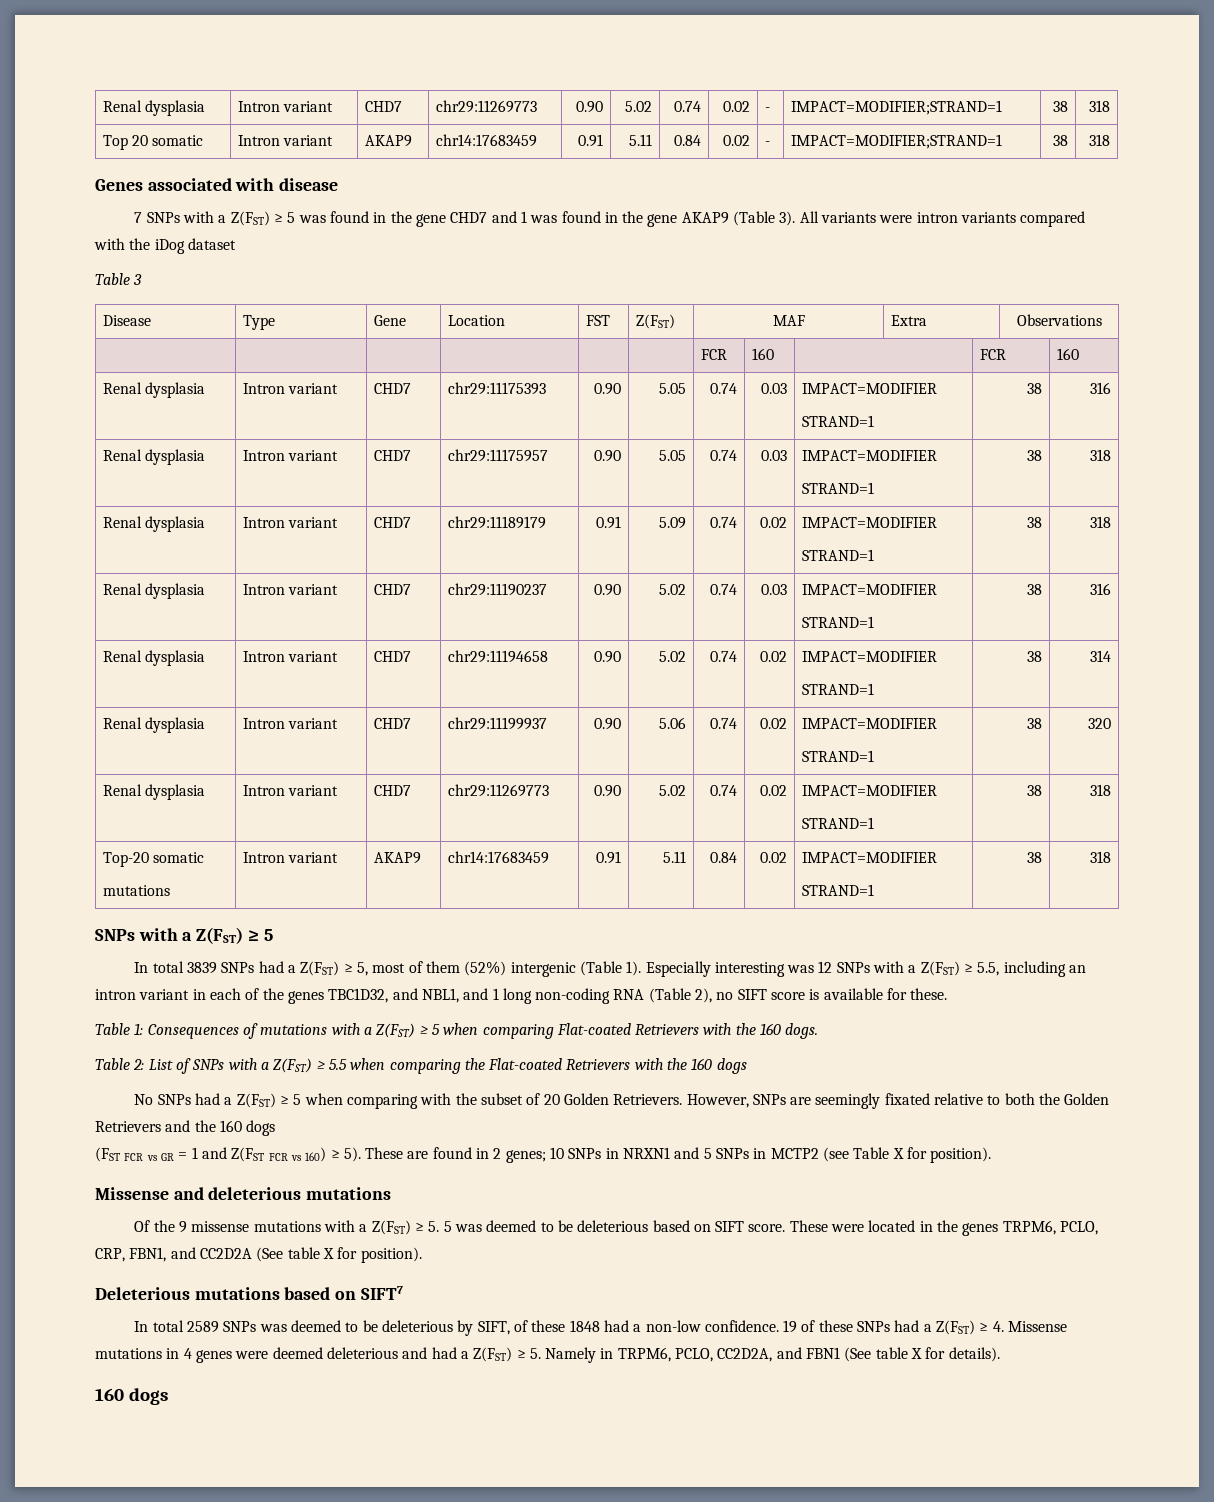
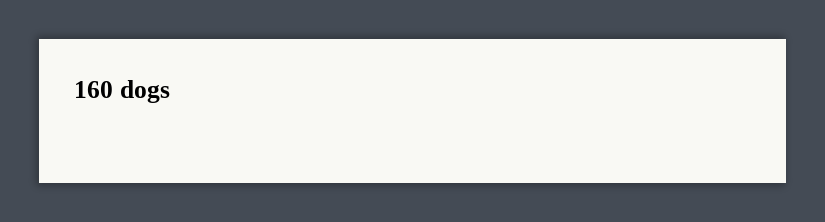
[102,100,205,116] [237,101,333,112] [364,101,402,112] [435,100,537,113] [576,101,604,113] [625,101,653,112] [674,101,702,112] [723,101,751,112] [764,107,770,112] [790,100,1002,115] [1053,101,1069,112] [1089,100,1111,112] [102,135,204,150] [237,135,333,146] [364,135,412,147] [435,134,537,147] [578,134,604,147] [629,134,653,146] [674,135,702,146] [723,135,751,146] [764,141,770,146] [790,134,1002,149] [1053,135,1069,146] [1089,134,1111,146] [95,178,339,191] [134,211,1086,227] [94,238,236,254] [95,273,143,285] [102,315,151,326] [242,315,275,330] [373,315,406,326] [447,315,505,326] [585,315,610,326] [635,314,675,329] [772,315,805,326] [890,315,927,326] [1016,314,1102,326] [700,349,727,360] [751,348,774,360] [979,349,1006,360] [1056,348,1079,360] [102,382,205,398] [242,383,338,394] [373,383,411,394] [447,382,546,395] [594,383,622,395] [659,383,687,394] [710,383,738,394] [761,383,788,394] [801,383,937,394] [801,415,874,427] [1027,383,1043,394] [1090,382,1112,394] [102,449,205,465] [242,450,338,461] [373,450,411,461] [447,449,548,462] [594,450,622,462] [659,450,687,461] [710,450,738,461] [761,450,788,461] [801,450,937,461] [801,482,874,494] [1027,450,1043,461] [1090,449,1112,461] [102,516,205,532] [242,517,338,528] [373,517,411,528] [447,516,546,529] [596,516,622,529] [659,517,687,529] [710,517,738,528] [760,517,788,528] [801,517,937,528] [801,549,874,561] [1027,517,1043,528] [1090,516,1112,528] [102,583,205,599] [242,584,338,595] [373,584,411,595] [447,583,547,596] [594,584,622,596] [659,584,687,595] [710,584,738,595] [761,584,788,595] [801,584,937,595] [801,616,874,628] [1027,584,1043,595] [1090,583,1112,595] [102,650,205,666] [242,651,338,662] [373,651,411,662] [447,650,548,663] [594,651,622,663] [659,651,687,662] [710,651,738,662] [760,651,788,662] [801,651,937,662] [801,683,874,695] [1027,651,1043,662] [1090,650,1112,662] [102,717,205,733] [242,718,338,729] [373,718,411,729] [447,717,547,730] [594,718,622,730] [659,717,687,729] [710,718,738,729] [760,718,788,729] [801,718,937,729] [801,750,874,762] [1027,718,1043,729] [1088,718,1112,729] [102,784,205,800] [242,785,338,796] [373,785,411,796] [447,784,549,797] [594,785,622,797] [659,785,687,796] [710,785,738,796] [760,785,788,796] [801,785,937,796] [801,817,874,829] [1027,785,1043,796] [1090,784,1112,796] [102,852,204,867] [102,885,170,896] [242,852,338,863] [373,852,421,864] [447,851,549,864] [596,851,622,864] [663,851,687,863] [710,852,738,863] [760,852,788,863] [801,852,937,863] [801,884,874,896] [1027,852,1043,863] [1090,851,1112,863] [95,927,273,944] [134,961,1087,977] [95,988,948,1004] [95,1023,819,1039] [95,1058,747,1074] [134,1093,1110,1109] [95,1120,276,1136] [95,1147,992,1163] [95,1187,392,1200] [134,1220,1099,1236] [95,1247,422,1263] [95,1286,403,1300] [134,1320,1068,1336] [95,1347,1000,1363] Renal dysplasia | Intron variant | CHD7 | chr29:11269773 | 0.90 | 5.02 | 0.74 | 0.02 | - | IMPACT=MODIFIER;STRAND=1 | 38 | 318 // Top 20 somatic | Intron variant | AKAP9 | chr14:17683459 | 0.91 | 5.11 | 0.84 | 0.02 | - | IMPACT=MODIFIER;STRAND=1 | 38 | 318 // Genes associated with disease // 7 SNPs with a Z(FST) ≥ 5 was found in the gene CHD7 and 1 was found in the gene AKAP9 (Table 3). All variants were intron variants compared with the iDog dataset // Table 3 // Disease | Type | Gene | Location | FST | Z(FST) | MAF | Extra | Observations // | | | | | | FCR | 160 | | FCR | 160 // Renal dysplasia | Intron variant | CHD7 | chr29:11175393 | 0.90 | 5.05 | 0.74 | 0.03 | IMPACT=MODIFIER // STRAND=1 | 38 | 316 // Renal dysplasia | Intron variant | CHD7 | chr29:11175957 | 0.90 | 5.05 | 0.74 | 0.03 | IMPACT=MODIFIER // STRAND=1 | 38 | 318 // Renal dysplasia | Intron variant | CHD7 | chr29:11189179 | 0.91 | 5.09 | 0.74 | 0.02 | IMPACT=MODIFIER // STRAND=1 | 38 | 318 // Renal dysplasia | Intron variant | CHD7 | chr29:11190237 | 0.90 | 5.02 | 0.74 | 0.03 | IMPACT=MODIFIER // STRAND=1 | 38 | 316 // Renal dysplasia | Intron variant | CHD7 | chr29:11194658 | 0.90 | 5.02 | 0.74 | 0.02 | IMPACT=MODIFIER // STRAND=1 | 38 | 314 // Renal dysplasia | Intron variant | CHD7 | chr29:11199937 | 0.90 | 5.06 | 0.74 | 0.02 | IMPACT=MODIFIER // STRAND=1 | 38 | 320 // Renal dysplasia | Intron variant | CHD7 | chr29:11269773 | 0.90 | 5.02 | 0.74 | 0.02 | IMPACT=MODIFIER // STRAND=1 | 38 | 318 // Top-20 somatic // mutations | Intron variant | AKAP9 | chr14:17683459 | 0.91 | 5.11 | 0.84 | 0.02 | IMPACT=MODIFIER // STRAND=1 | 38 | 318 // SNPs with a Z(FST) ≥ 5 // In total 3839 SNPs had a Z(FST) ≥ 5, most of them (52%) intergenic (Table 1). Especially interesting was 12 SNPs with a Z(FST) ≥ 5.5, including an intron variant in each of the genes TBC1D32, and NBL1, and 1 long non-coding RNA (Table 2), no SIFT score is available for these. // Table 1: Consequences of mutations with a Z(FST) ≥ 5 when comparing Flat-coated Retrievers with the 160 dogs. // Table 2: List of SNPs with a Z(FST) ≥ 5.5 when comparing the Flat-coated Retrievers with the 160 dogs // No SNPs had a Z(FST) ≥ 5 when comparing with the subset of 20 Golden Retrievers. However, SNPs are seemingly fixated relative to both the Golden Retrievers and the 160 dogs // (FST FCR vs GR = 1 and Z(FST FCR vs 160) ≥ 5). These are found in 2 genes; 10 SNPs in NRXN1 and 5 SNPs in MCTP2 (see Table X for position). // Missense and deleterious mutations // Of the 9 missense mutations with a Z(FST) ≥ 5. 5 was deemed to be deleterious based on SIFT score. These were located in the genes TRPM6, PCLO, CRP, FBN1, and CC2D2A (See table X for position). // Deleterious mutations based on SIFT7 // In total 2589 SNPs was deemed to be deleterious by SIFT, of these 1848 had a non-low confidence. 19 of these SNPs had a Z(FST) ≥ 4. Missense mutations in 4 genes were deemed deleterious and had a Z(FST) ≥ 5. Namely in TRPM6, PCLO, CC2D2A, and FBN1 (See table X for details). // -> (74, 89) none

